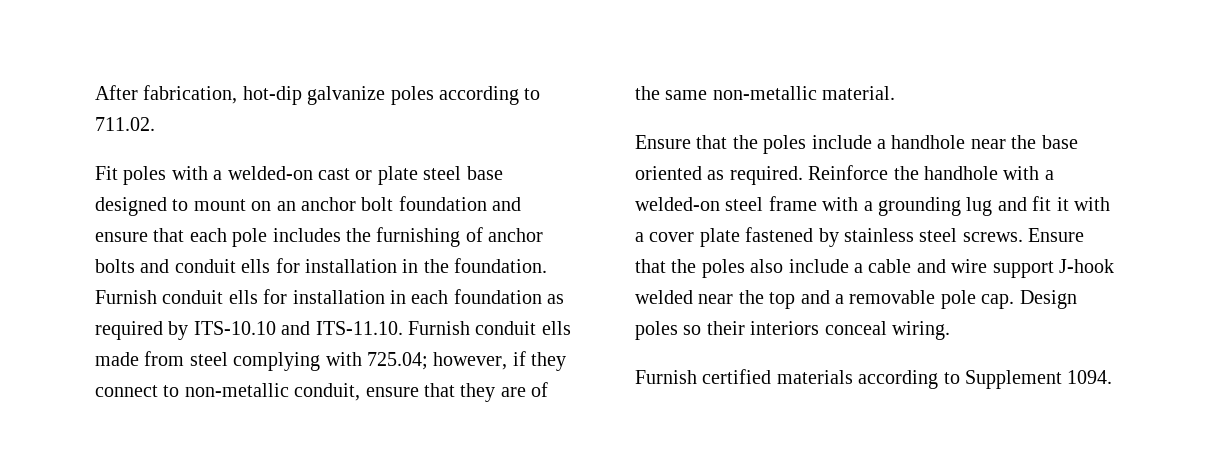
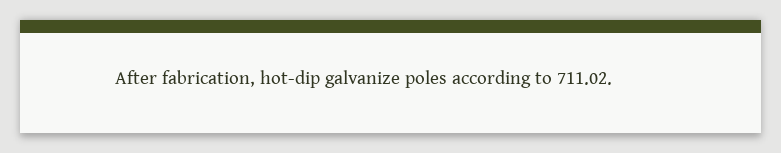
[95,166,503,185] [95,196,522,216] [95,227,544,247] [95,258,548,273] [95,289,565,304] [95,321,571,340] [95,351,567,371] [95,382,549,402] [635,86,896,100] [635,135,1078,154] [635,165,1054,185] [635,196,1110,216] [635,227,1085,247] [635,259,1114,278] [635,290,1077,309] [635,321,950,340] [635,369,1113,389] // Fit poles with a welded-on cast or plate steel base designed to mount on an anchor bolt foundation and ensure that each pole includes the furnishing of anchor bolts and conduit ells for installation in the foundation. Furnish conduit ells for installation in each foundation as required by ITS-10.10 and ITS-11.10. Furnish conduit ells made from steel complying with 725.04; however, if they connect to non-metallic conduit, ensure that they are of the same non-metallic material. // Ensure that the poles include a handhole near the base oriented as required. Reinforce the handhole with a welded-on steel frame with a grounding lug and fit it with a cover plate fastened by stainless steel screws. Ensure that the poles also include a cable and wire support J-hook welded near the top and a removable pole cap. Design poles so their interiors conceal wiring. // Furnish certified materials according to Supplement 1094. -> (612, 78) none

